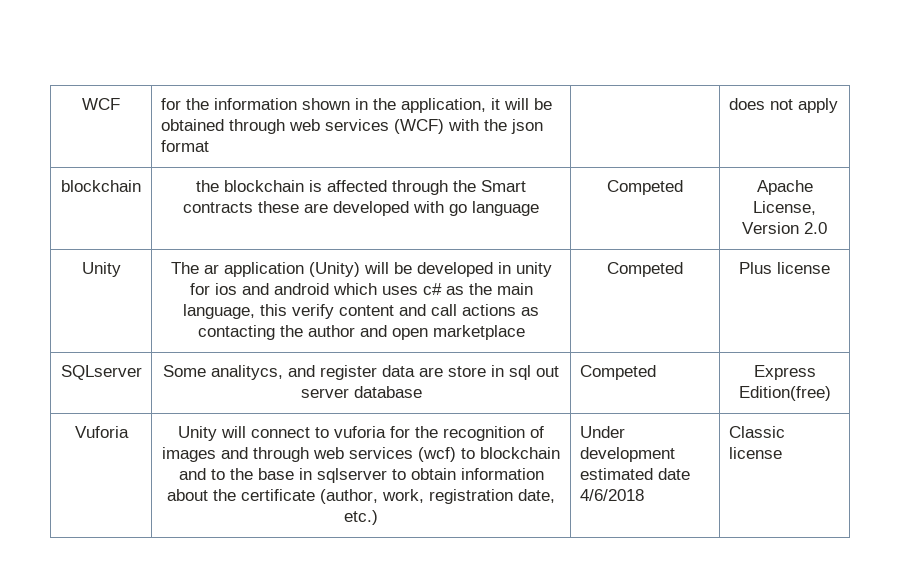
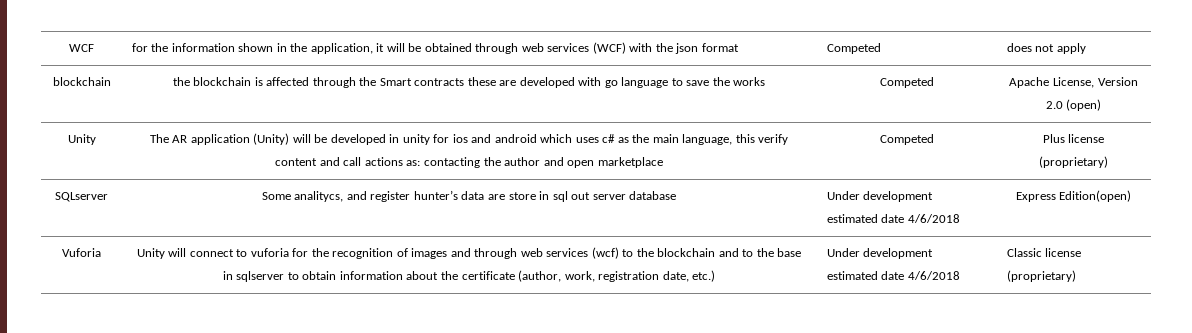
(209, 146) none -> [826,43,881,54] Competed
(539, 208) none -> [671,77,766,86] to save the works
(827, 228) none -> [1066,99,1102,111] (open)
[203,264,219,274] ar -> [172,135,188,143] AR
[521,307,539,316] as -> [406,160,421,166] as:
(830, 268) none -> [1039,156,1108,168] (proprietary)
(377, 372) none -> [413,190,458,200] hunter’s
[579,365,656,380] Competed -> [826,191,934,202] [826,214,960,223] Under development estimated date 4/6/2018
[738,386,831,401] Edition(free) -> [1059,190,1132,202] Edition(open)
(475, 453) none -> [636,248,654,257] the
(782, 453) none -> [1006,270,1076,282] (proprietary)

